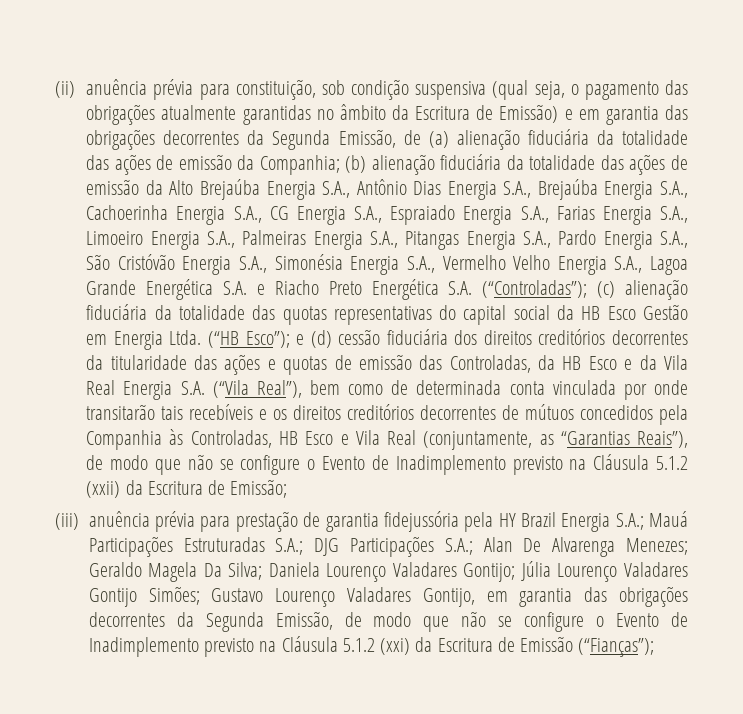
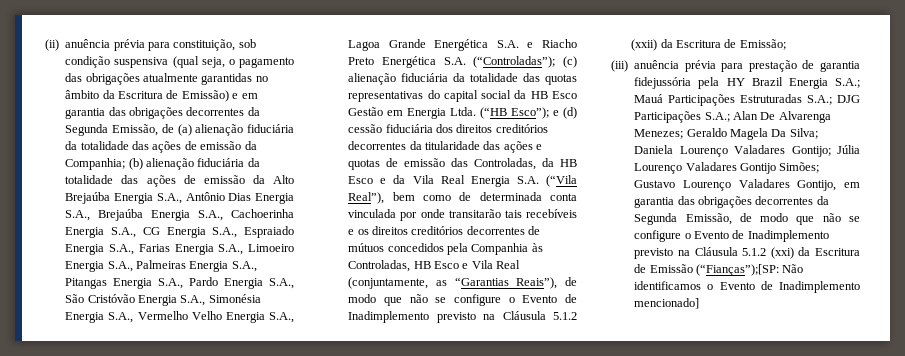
[578,638,655,657] (“Fianças”); -> [696,264,804,276] [634,281,860,293] [634,298,700,309] (“Fianças”);[SP: Não identificamos o Evento de Inadimplemento mencionado]

